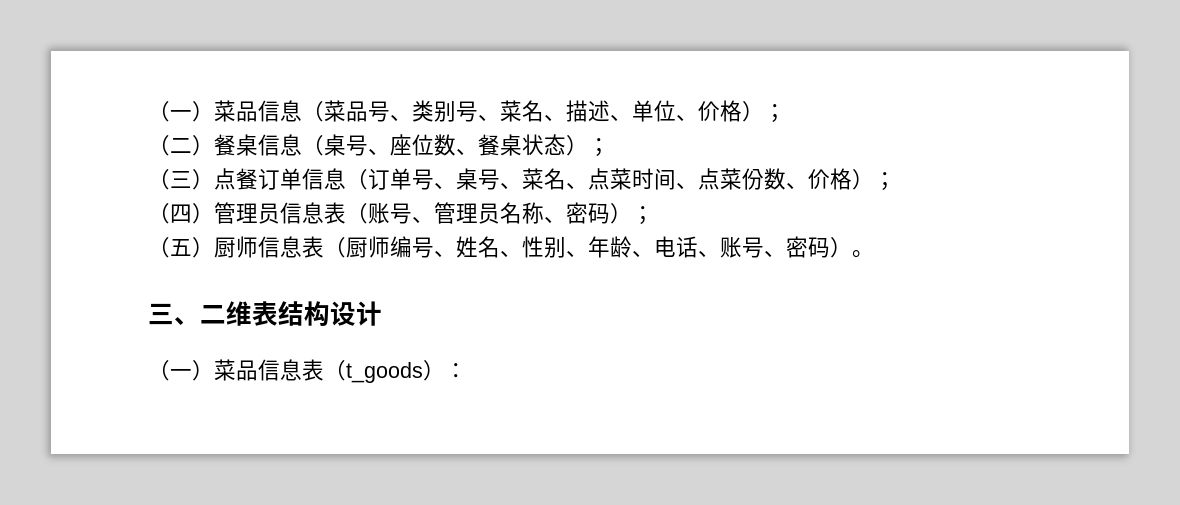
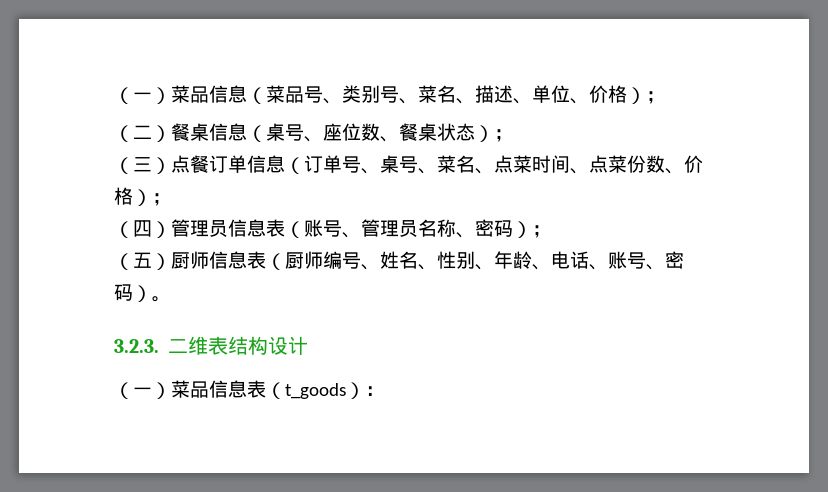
[148,303,200,325] 三、 -> [114,339,159,353] 3.2.3.

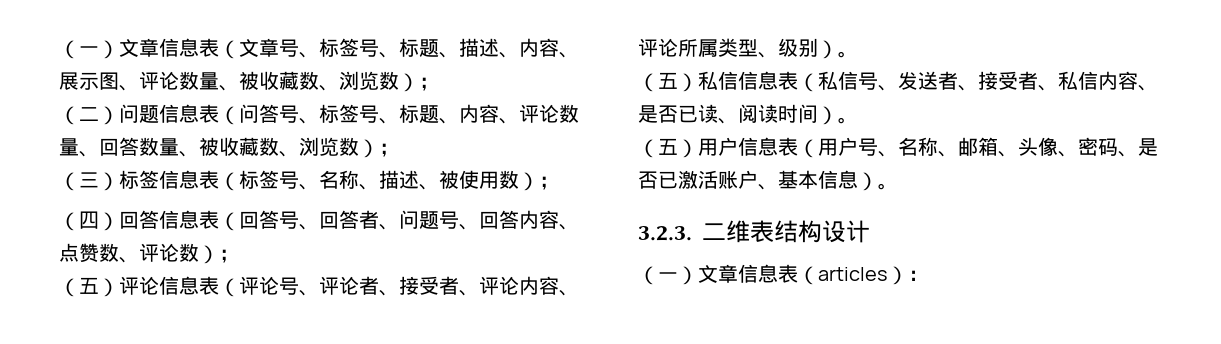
[114,85,665,104] [114,123,513,142] [114,155,703,174] [114,187,133,205] （一）菜品信息（菜品号、类别号、菜名、描述、单位、价格）； // （二）餐桌信息（桌号、座位数、餐桌状态）； // （三）点餐订单信息（订单号、桌号、菜名、点菜时间、点菜份数、价格 -> [59,38,579,59] [59,71,439,92] [59,104,579,125] [59,137,399,158] [59,170,519,191] （一）文章信息表（文章号、标签号、标题、描述、内容、展示图、评论数量、被收藏数、浏览数）； // （二）问题信息表（问答号、标签号、标题、内容、评论数量、回答数量、被收藏数、浏览数）； // （三）标签信息表（标签号、名称、描述、被使用数
[171,219,513,238] 管理员信息表（账号、管理员名称、密码 -> [119,210,579,231] [59,243,199,263] 回答信息表（回答号、回答者、问题号、回答内容、点赞数、评论数
[171,251,684,270] [114,284,133,301] 厨师信息表（厨师编号、姓名、性别、年龄、电话、账号、密码 -> [119,276,579,297] [638,38,858,59] [638,71,1158,92] [638,104,858,125] [638,137,1158,158] [638,170,858,190] 评论信息表（评论号、评论者、接受者、评论内容、评论所属类型、级别）。 // （五）私信信息表（私信号、发送者、接受者、私信内容、是否已读、阅读时间）。 // （五）用户信息表（用户号、名称、邮箱、头像、密码、是否已激活账户、基本信息
[171,380,346,399] 菜品信息表（t_goods -> [698,264,888,285] 文章信息表（articles

